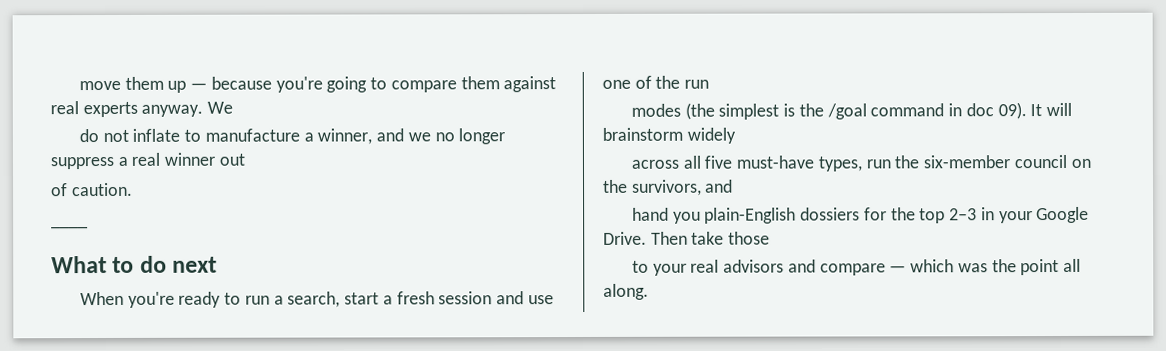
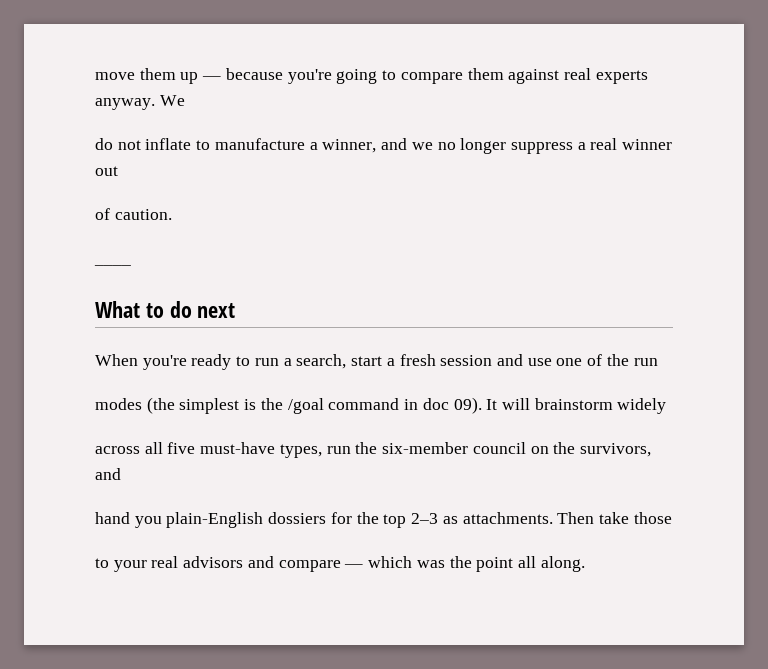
[980,206,1090,224] [603,231,647,245] in your Google Drive. -> [442,512,553,524] as attachments.

